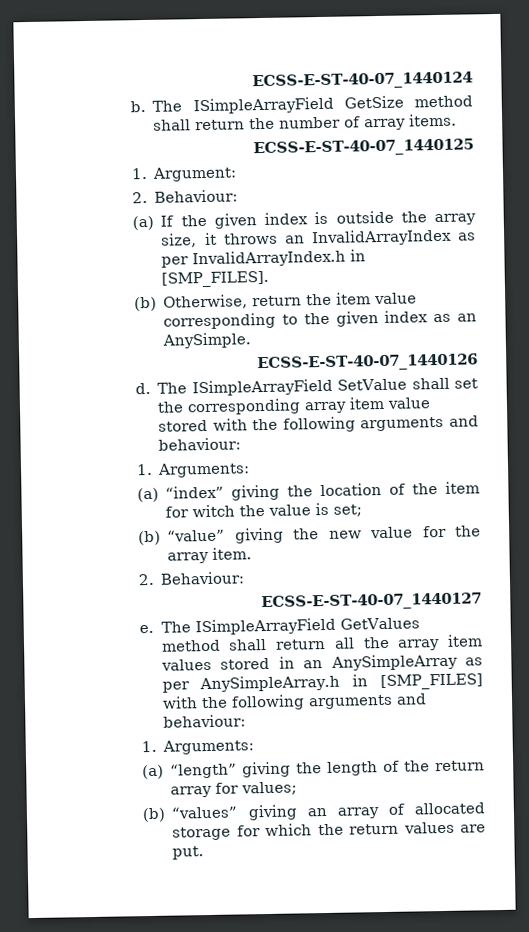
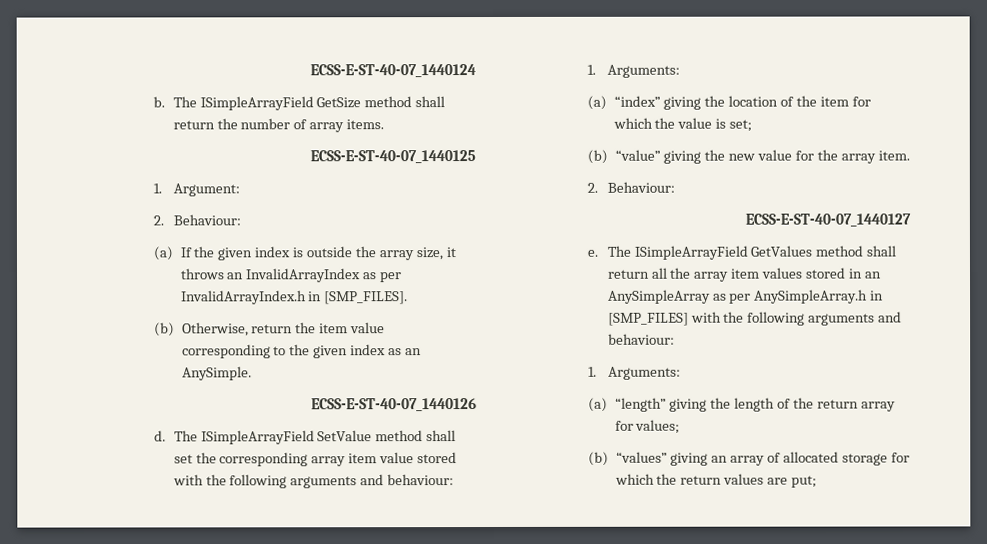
(408, 384) none -> [375,430,424,442] method
[192,504,236,518] witch -> [612,117,653,129] which
[172,846,205,860] put. -> [791,475,818,488] put;

